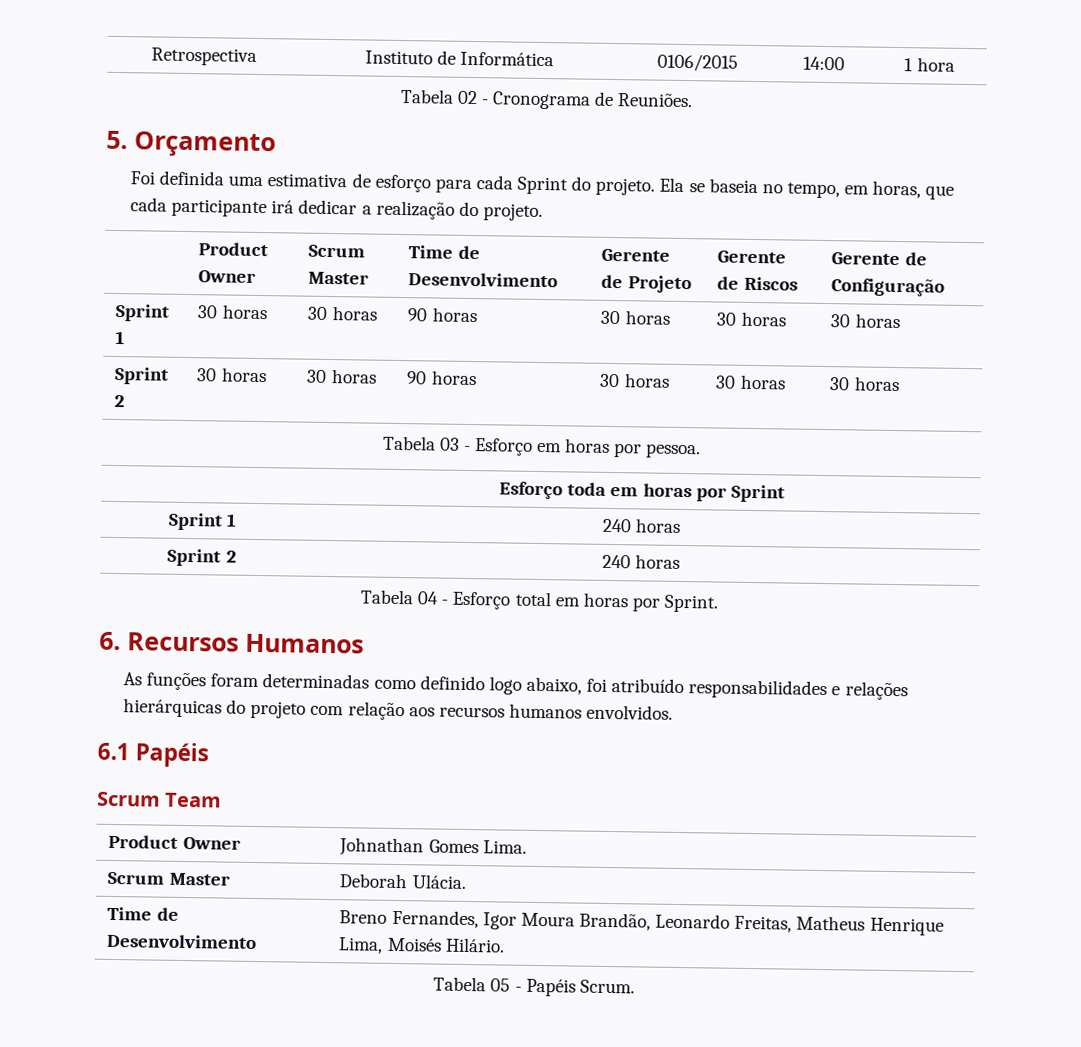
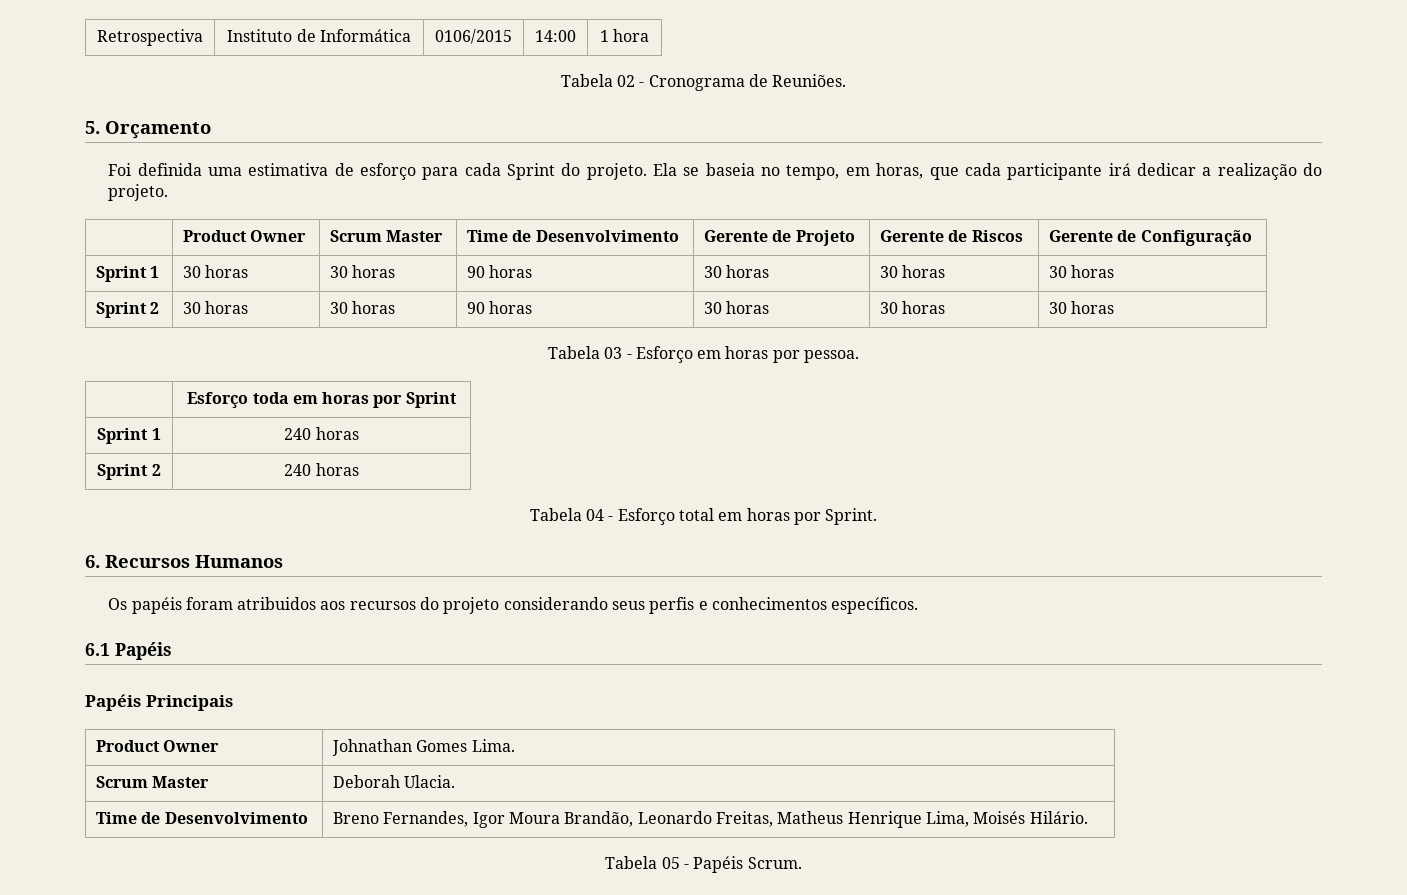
[122,672,908,701] [122,698,674,721] As funções foram determinadas como definido logo abaixo, foi atribuído responsabilidades e relações hierárquicas do projeto com relação aos recursos humanos envolvidos. -> [108,597,919,614] Os papéis foram atribuidos aos recursos do projeto considerando seus perfis e conhecimentos específicos.
[96,791,223,808] Scrum Team -> [85,694,233,711] Papéis Principais
[411,874,467,889] Ulácia. -> [404,775,456,788] Ulacia.

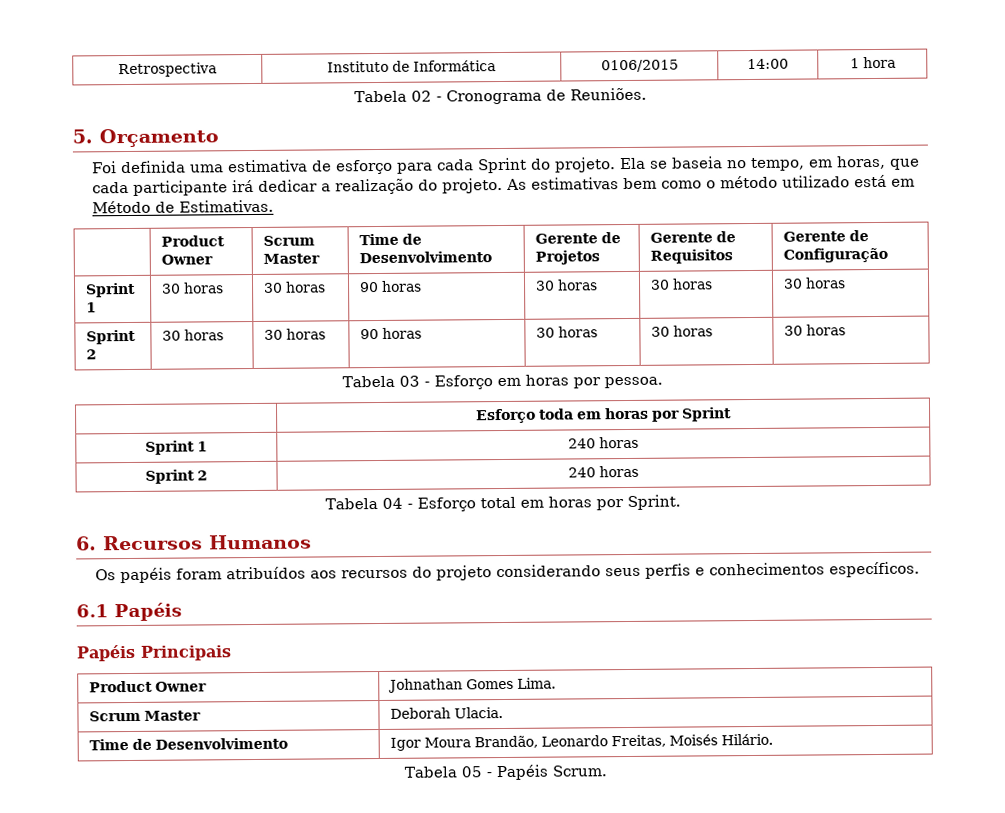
(169, 192) none -> [505,174,915,190] [91,199,274,214] As estimativas bem como o método utilizado está em Método de Estimativas.
[795,230,855,246] [880,230,1023,242] Projeto | Gerente de Riscos -> [534,250,600,265] [649,231,736,243] [649,249,733,264] Projetos | Gerente de Requisitos
[237,597,317,610] atribuidos -> [225,566,306,580] atribuídos
[333,811,469,827] Breno Fernandes, -> (288, 743) none
[777,811,969,828] Matheus Henrique Lima, -> (666, 741) none

